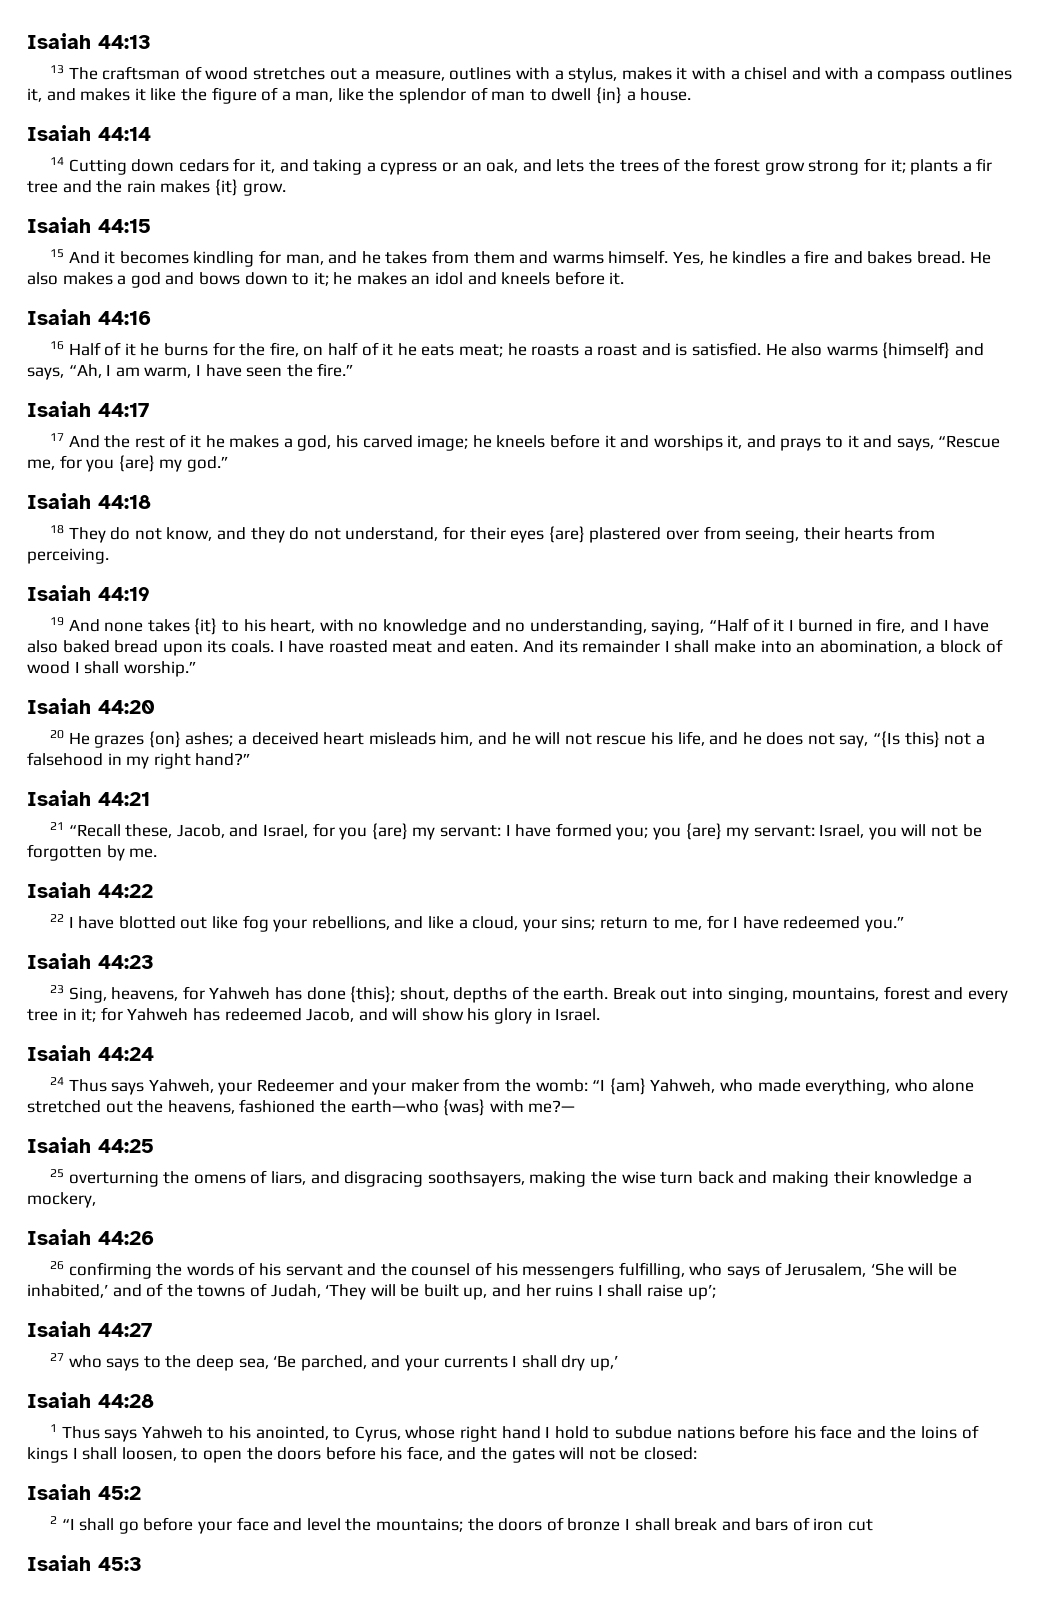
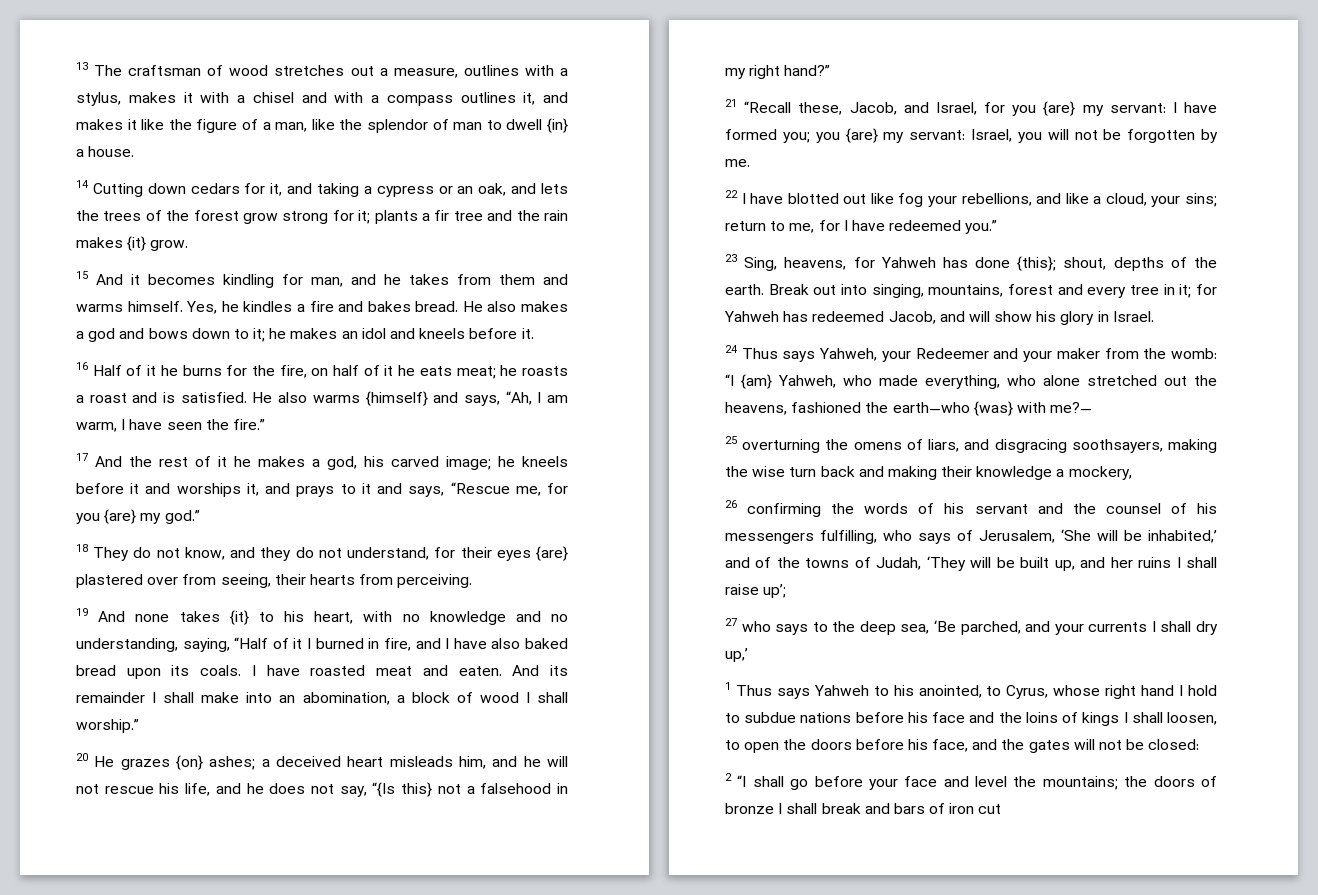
[27,33,151,49] Isaiah 44:13 // -> (76, 66) none
[27,125,151,141] // Isaiah 44:14 -> (135, 151) none
[27,217,151,233] // Isaiah 44:15 -> (189, 245) none
[27,309,151,325] // Isaiah 44:16 -> (534, 333) none
[27,401,149,417] // Isaiah 44:17 -> (265, 424) none
[27,493,151,509] // Isaiah 44:18 -> (200, 517) none
[27,585,150,601] // Isaiah 44:19 -> (473, 581) none
[27,698,155,714] // Isaiah 44:20 -> (139, 726) none
[27,790,150,806] // Isaiah 44:21 -> (831, 70) none
[27,882,153,898] // Isaiah 44:22 -> (750, 163) none
[27,953,154,969] // Isaiah 44:23 -> (998, 227) none
[27,1045,154,1061] // Isaiah 44:24 -> (1154, 316) none
[27,1137,154,1153] // Isaiah 44:25 -> (1093, 407) none
[27,1229,154,1245] // Isaiah 44:26 -> (1132, 473) none
[27,1321,152,1337] // Isaiah 44:27 -> (787, 591) none
[27,1392,154,1408] // Isaiah 44:28 -> (748, 655) none
[27,1484,141,1500] // Isaiah 45:2 -> (1200, 744) none
[27,1555,142,1571] // Isaiah 45:3 -> (1002, 809) none

